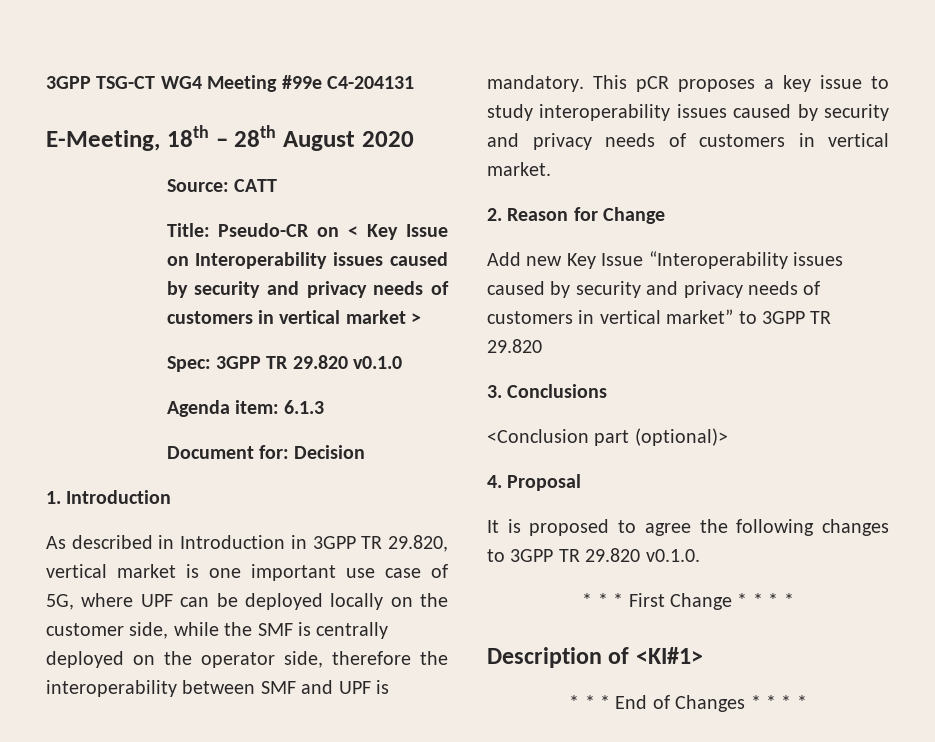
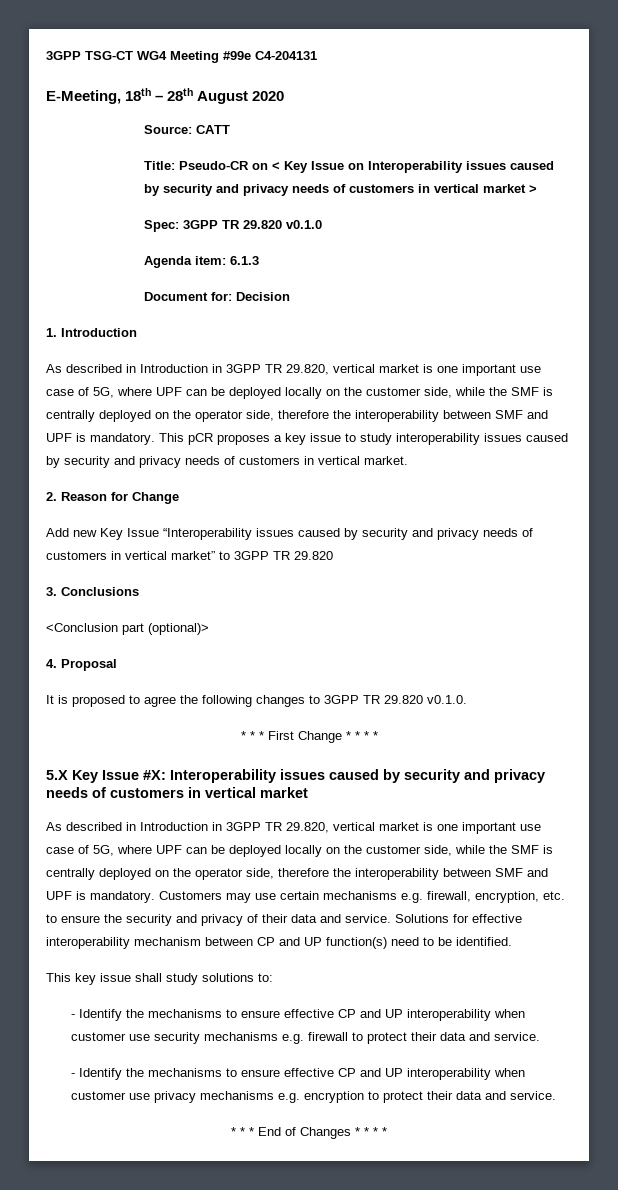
[487,647,703,668] Description of <KI#1> -> [46,769,545,783] [46,787,308,798] [46,822,541,834] [46,845,553,857] [46,868,548,880] [46,891,565,903] [46,914,522,926] [46,937,512,949] [46,973,273,985] [70,1009,525,1021] [70,1032,540,1044] [70,1068,525,1080] [70,1091,556,1103] 5.X Key Issue #X: Interoperability issues caused by security and privacy needs of customers in vertical market // As described in Introduction in 3GPP TR 29.820, vertical market is one important use case of 5G, where UPF can be deployed locally on the customer side, while the SMF is centrally deployed on the operator side, therefore the interoperability between SMF and UPF is mandatory. Customers may use certain mechanisms e.g. firewall, encryption, etc. to ensure the security and privacy of their data and service. Solutions for effective interoperability mechanism between CP and UP function(s) need to be identified. // This key issue shall study solutions to: // - Identify the mechanisms to ensure effective CP and UP interoperability when customer use security mechanisms e.g. firewall to protect their data and service. // - Identify the mechanisms to ensure effective CP and UP interoperability when customer use privacy mechanisms e.g. encryption to protect their data and service.

